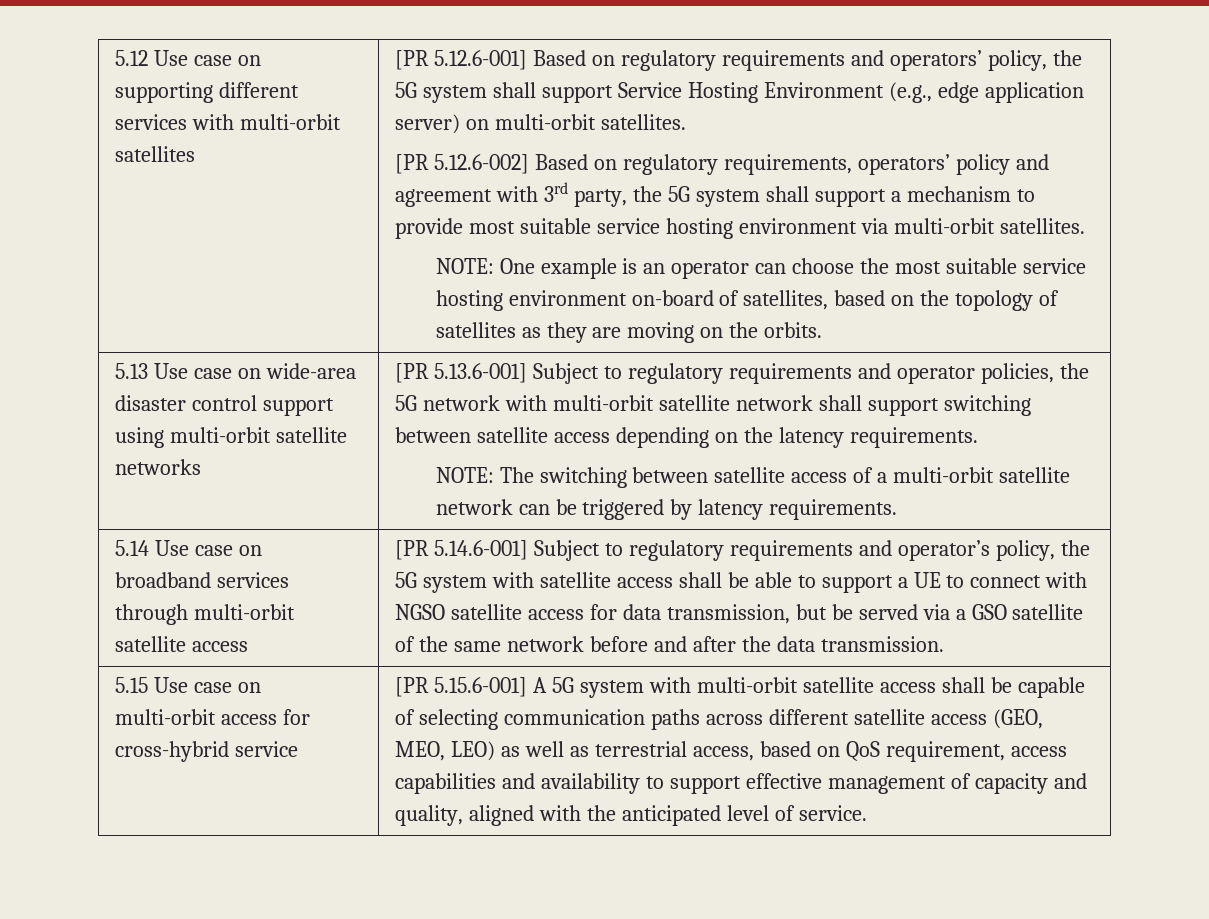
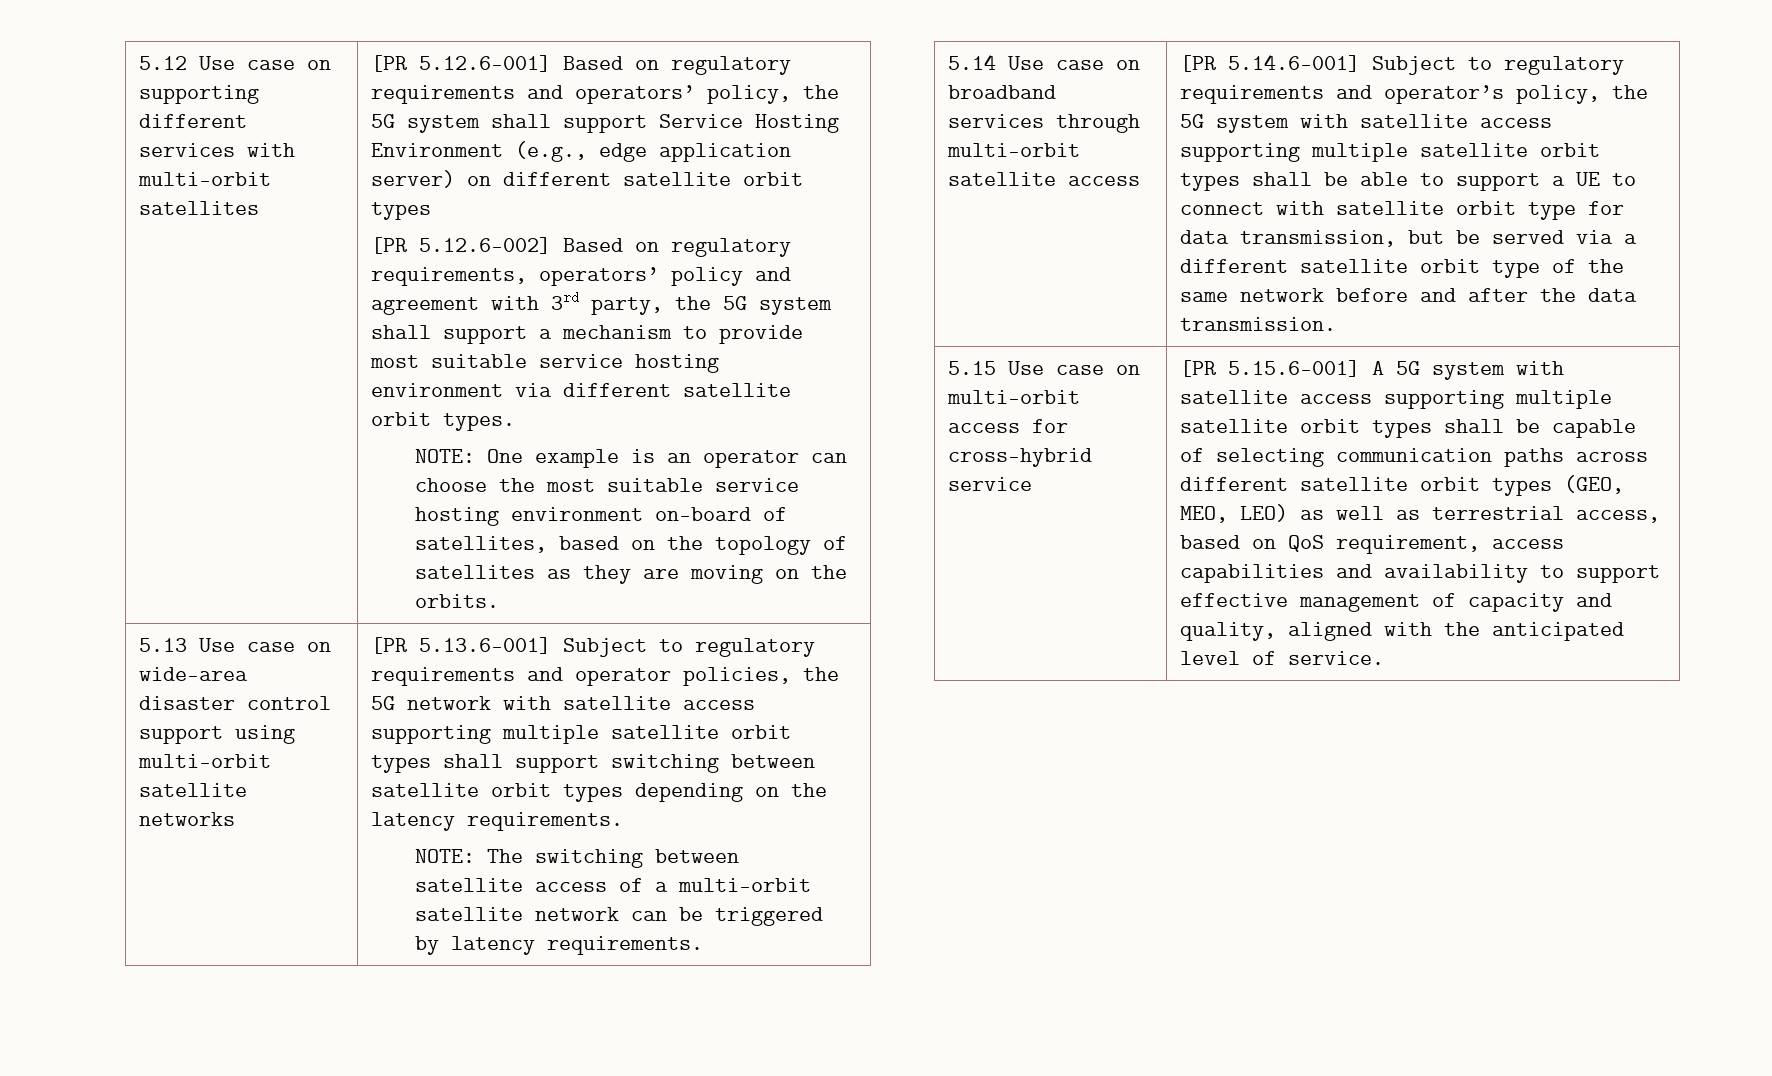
[495,114,686,130] multi-orbit satellites. -> [502,172,803,186] [370,202,431,220] different satellite orbit types
[893,218,1085,234] multi-orbit satellites. -> [562,383,791,397] [370,412,515,431] different satellite orbit types.
[552,395,813,411] multi-orbit satellite network -> [562,696,755,710] [370,725,791,744] [370,755,431,773] satellite access supporting multiple satellite orbit types
[554,432,611,443] access -> [490,783,623,802] orbit types
(673, 582) none -> [1179,143,1600,162] [1179,173,1240,191] supporting multiple satellite orbit types
[395,604,585,620] NGSO satellite access -> [1335,201,1576,220] satellite orbit type
[971,604,1084,620] GSO satellite -> [1179,259,1540,278] different satellite orbit type
[696,677,936,693] multi-orbit satellite access -> [1179,390,1612,409] [1179,419,1432,438] satellite access supporting multiple satellite orbit types
[930,714,987,725] access -> [1419,477,1552,496] orbit types

